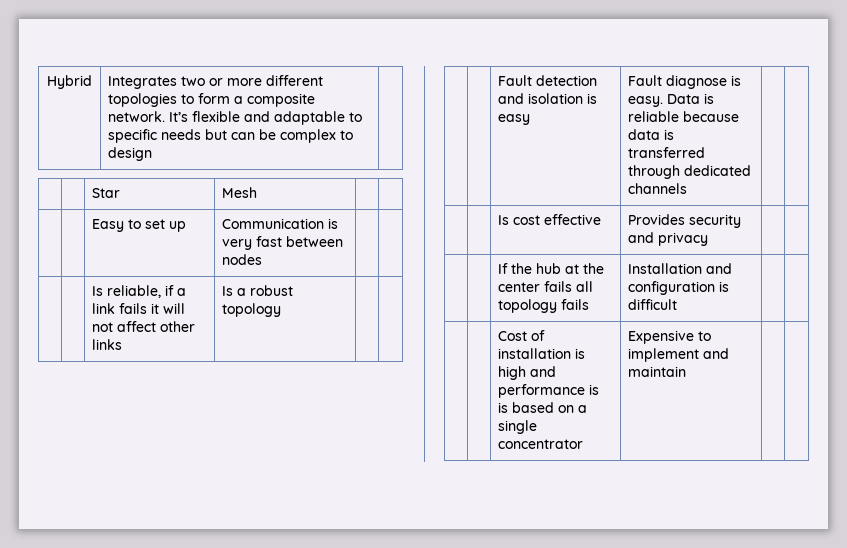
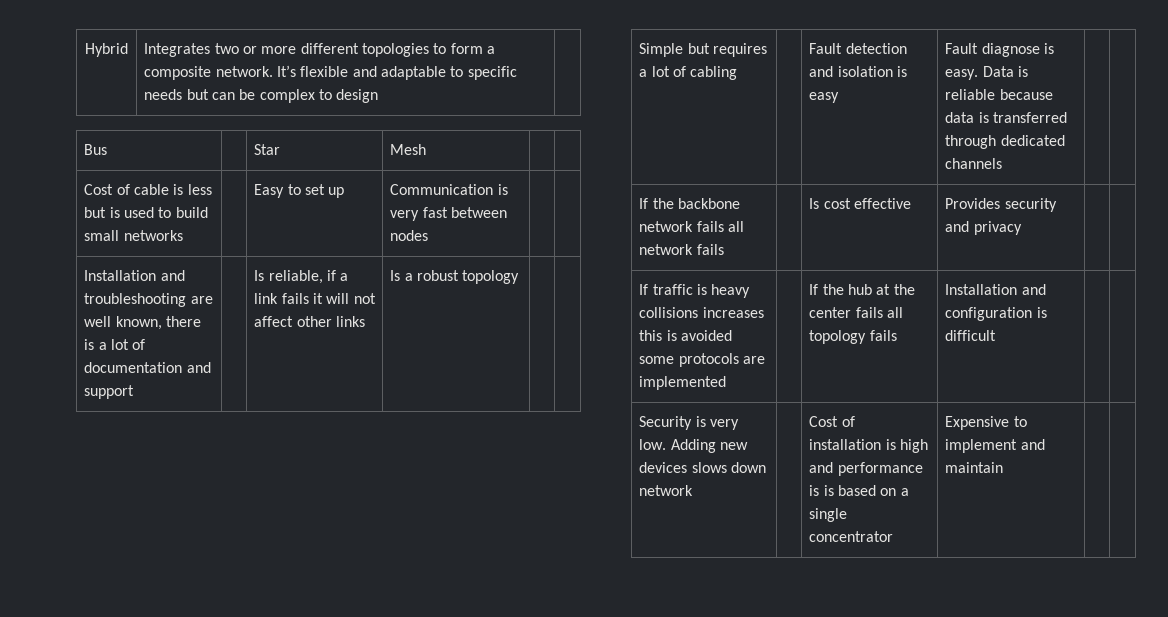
(153, 154) none -> [84,144,108,155] Bus
(258, 192) none -> [84,184,212,195] [84,207,208,218] [84,230,183,241] Cost of cable is less but is used to build small networks
(263, 259) none -> [84,270,185,281] [84,293,213,307] [84,316,201,330] [84,339,146,350] [84,362,211,373] [84,385,135,399] Installation and troubleshooting are well known, there is a lot of documentation and support
(282, 310) none -> [639,43,767,57] [639,66,738,80] Simple but requires a lot of cabling
(688, 188) none -> [639,198,740,209] [639,221,744,232] [639,244,724,255] If the backbone network fails all network fails
(709, 239) none -> [639,284,751,298] [639,307,764,318] [639,330,732,341] [639,353,765,367] [639,376,727,390] If traffic is heavy collisions increases this is avoided some protocols are implemented
(678, 304) none -> [639,416,739,430] [639,439,748,453] [639,462,766,473] [639,485,694,496] Security is very low. Adding new devices slows down network

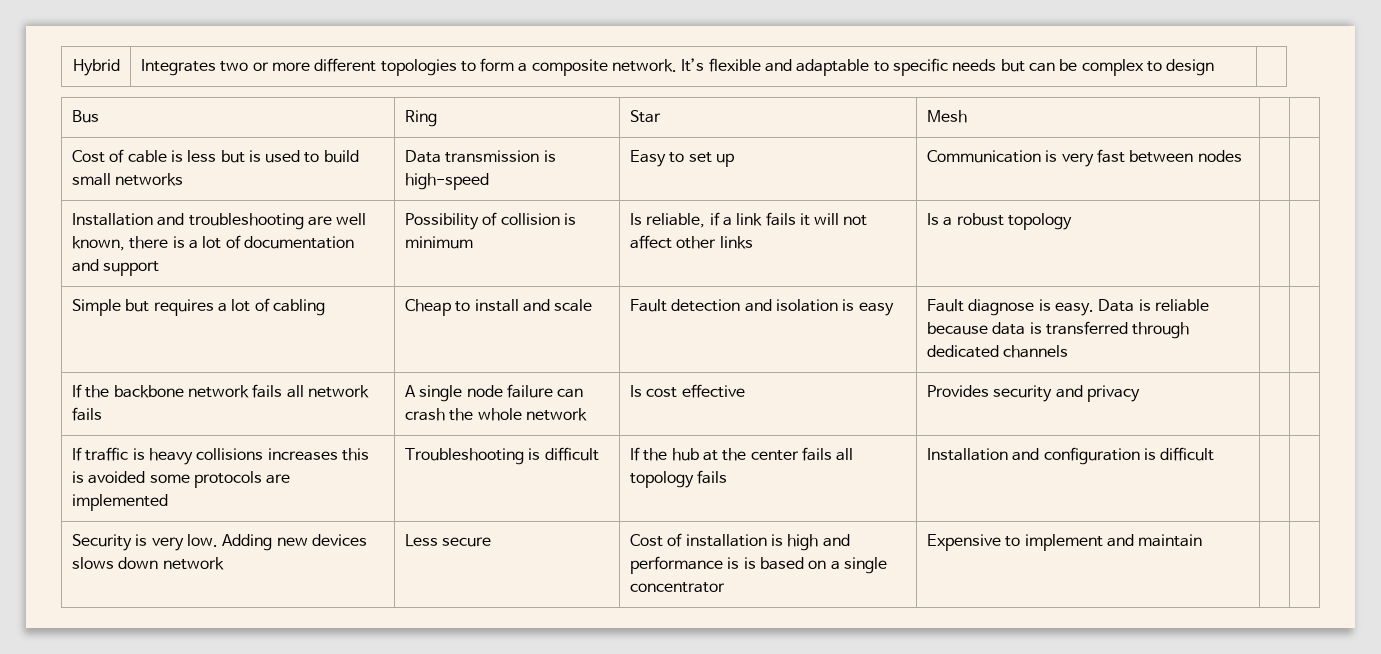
(108, 149) none -> [404,110,437,127] Ring
(183, 235) none -> [404,150,556,163] [404,173,489,190] Data transmission is high-speed
(135, 392) none -> [404,212,576,230] [404,236,473,249] Possibility of collision is minimum
(738, 73) none -> [404,299,593,316] Cheap to install and scale
(724, 249) none -> [404,384,584,402] [404,408,587,421] A single node failure can crash the whole network
(727, 383) none -> [404,447,599,465] Troubleshooting is difficult
(694, 490) none -> [404,534,492,547] Less secure

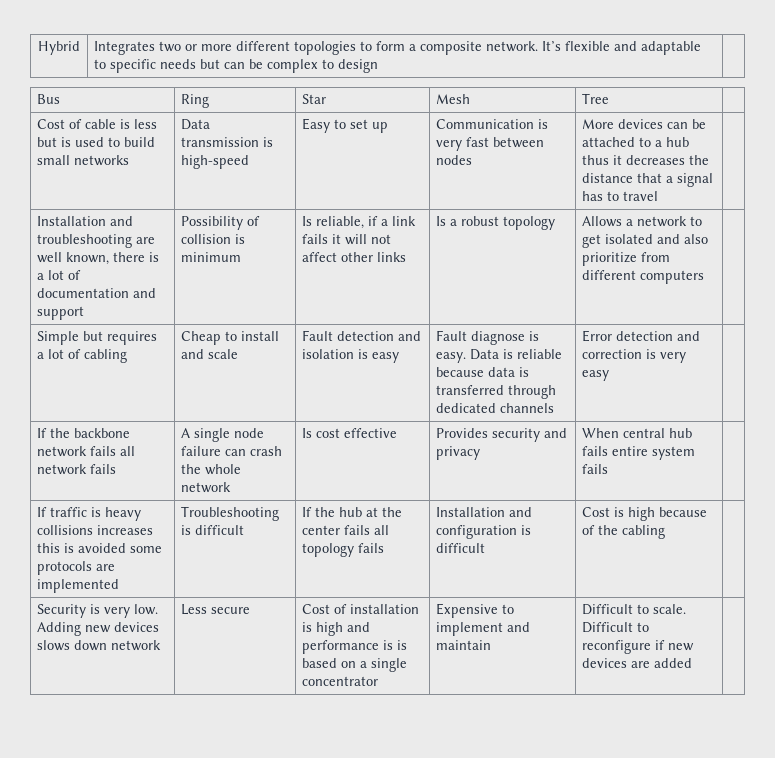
(967, 116) none -> [582,93,610,104] Tree
(1242, 156) none -> [582,119,707,129] [582,137,690,147] [582,155,710,165] [582,173,714,187] [582,191,659,201] More devices can be attached to a hub thus it decreases the distance that a signal has to travel
(1072, 221) none -> [582,216,703,227] [582,234,709,248] [582,252,671,266] [582,270,705,284] Allows a network to get isolated and also prioritize from different computers
(1069, 351) none -> [582,330,701,342] [582,349,687,363] [582,370,610,381] Error detection and correction is very easy
(1140, 393) none -> [582,428,693,438] [582,446,696,460] [582,464,609,474] When central hub fails entire system fails
(1215, 454) none -> [582,507,708,521] [582,525,666,539] Cost is high because of the cabling
(1203, 540) none -> [582,604,687,615] [582,622,650,633] [582,640,695,654] [582,658,693,668] Difficult to scale. Difficult to reconfigure if new devices are added

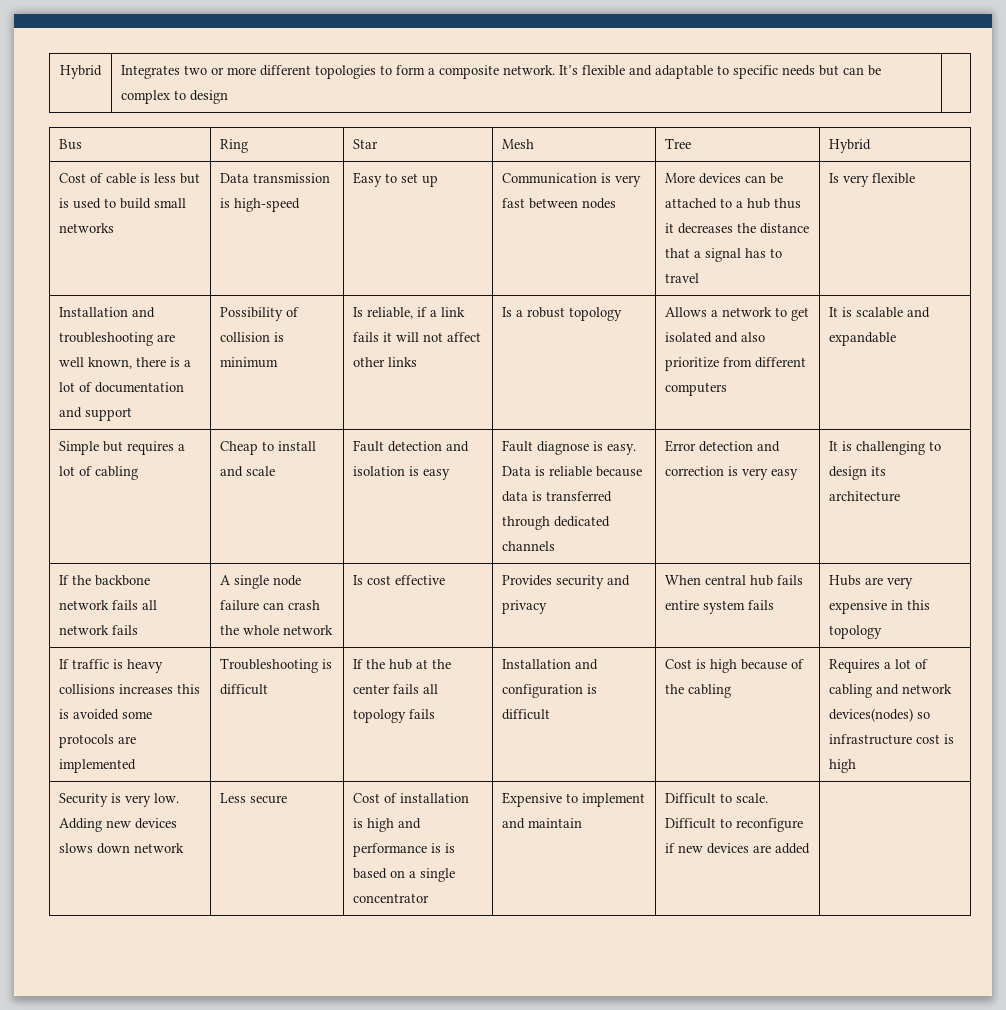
(610, 98) none -> [829,139,872,153] Hybrid
(659, 196) none -> [829,173,916,187] Is very flexible
(705, 277) none -> [829,307,931,318] [829,332,897,346] It is scalable and expandable
(610, 375) none -> [829,441,942,455] [829,466,887,480] [829,491,901,502] It is challenging to design its architecture
(609, 469) none -> [829,575,914,589] [829,600,931,614] [829,625,883,639] Hubs are very expensive in this topology
(666, 532) none -> [829,659,929,673] [829,684,953,698] [829,708,931,722] [829,734,955,745] [829,759,857,773] Requires a lot of cabling and network devices(nodes) so infrastructure cost is high

